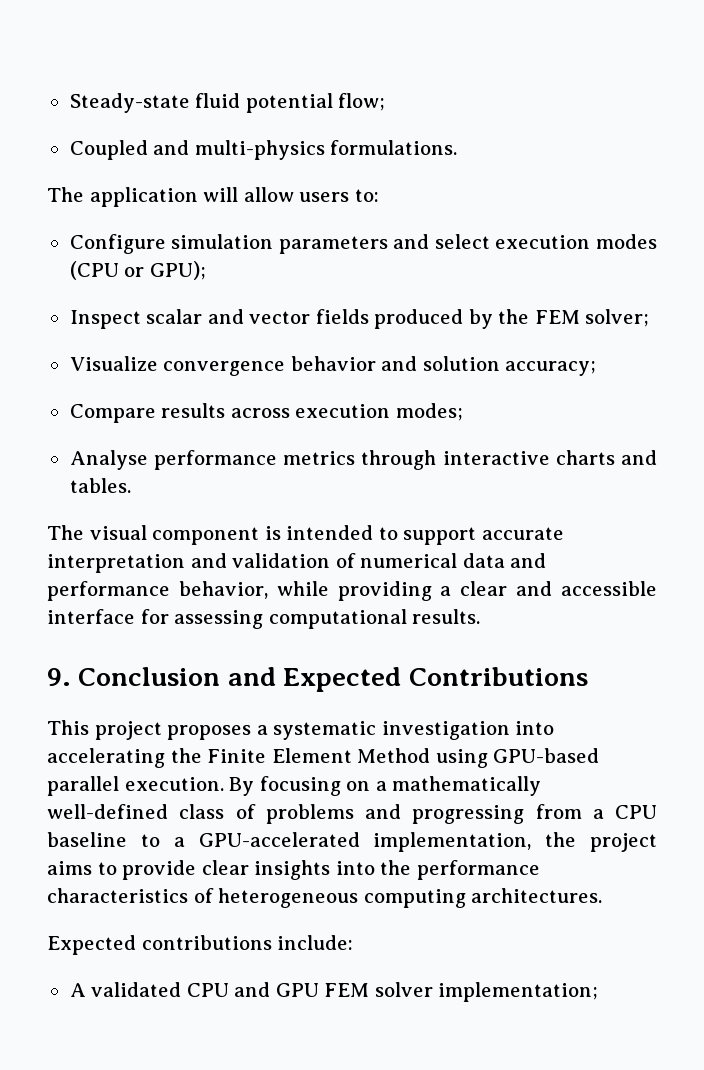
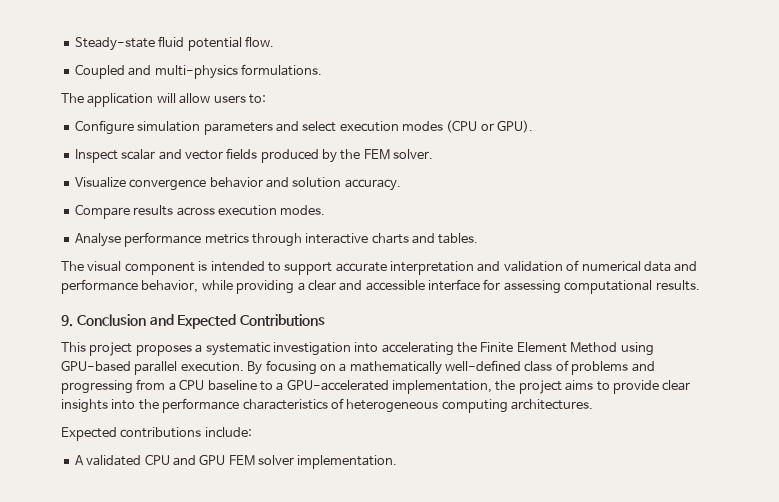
[338,93,386,111] flow; -> [244,36,274,47] flow.
[149,261,206,280] GPU); -> [497,120,534,133] GPU).
[585,309,650,327] solver; -> [393,149,434,159] solver.
[505,361,597,376] accuracy; -> [344,179,401,191] accuracy.
[395,403,463,421] modes; -> [280,205,326,215] modes.
[438,982,599,1002] implementation; -> [297,455,398,469] implementation.

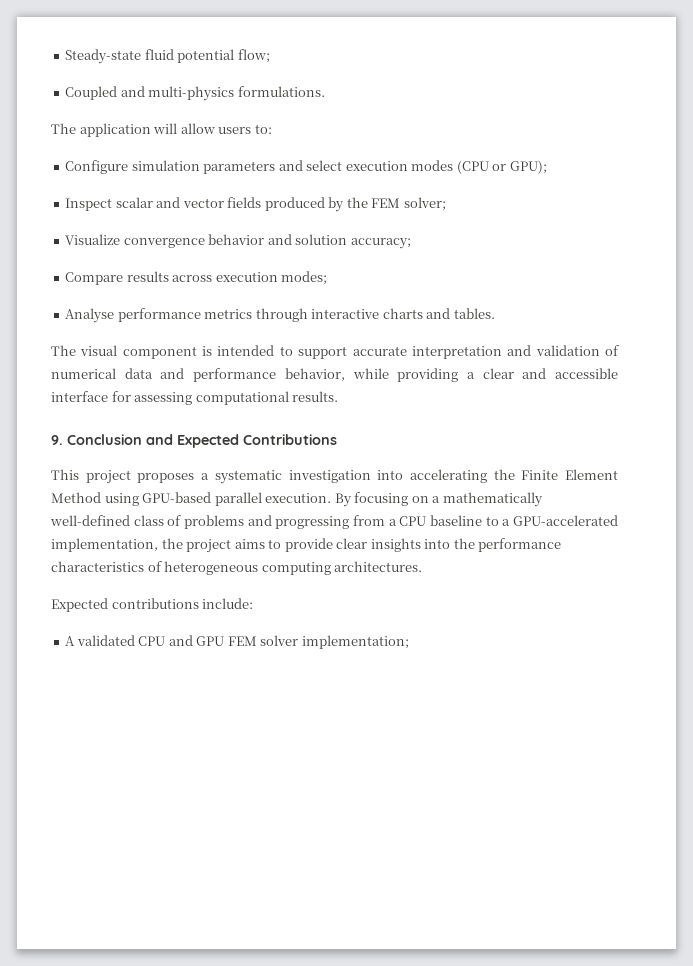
[244,36,274,47] flow. -> [237,49,270,63] flow;
[497,120,534,133] GPU). -> [509,160,547,174] GPU);
[393,149,434,159] solver. -> [403,197,446,211] solver;
[344,179,401,191] accuracy. -> [350,238,411,249] accuracy;
[280,205,326,215] modes. -> [281,271,328,285] modes;
[297,455,398,469] implementation. -> [301,635,409,649] implementation;

